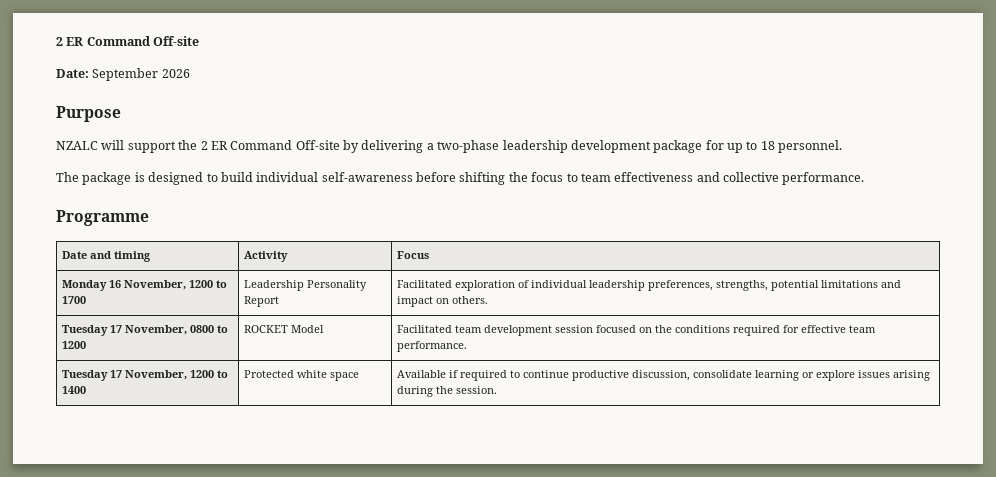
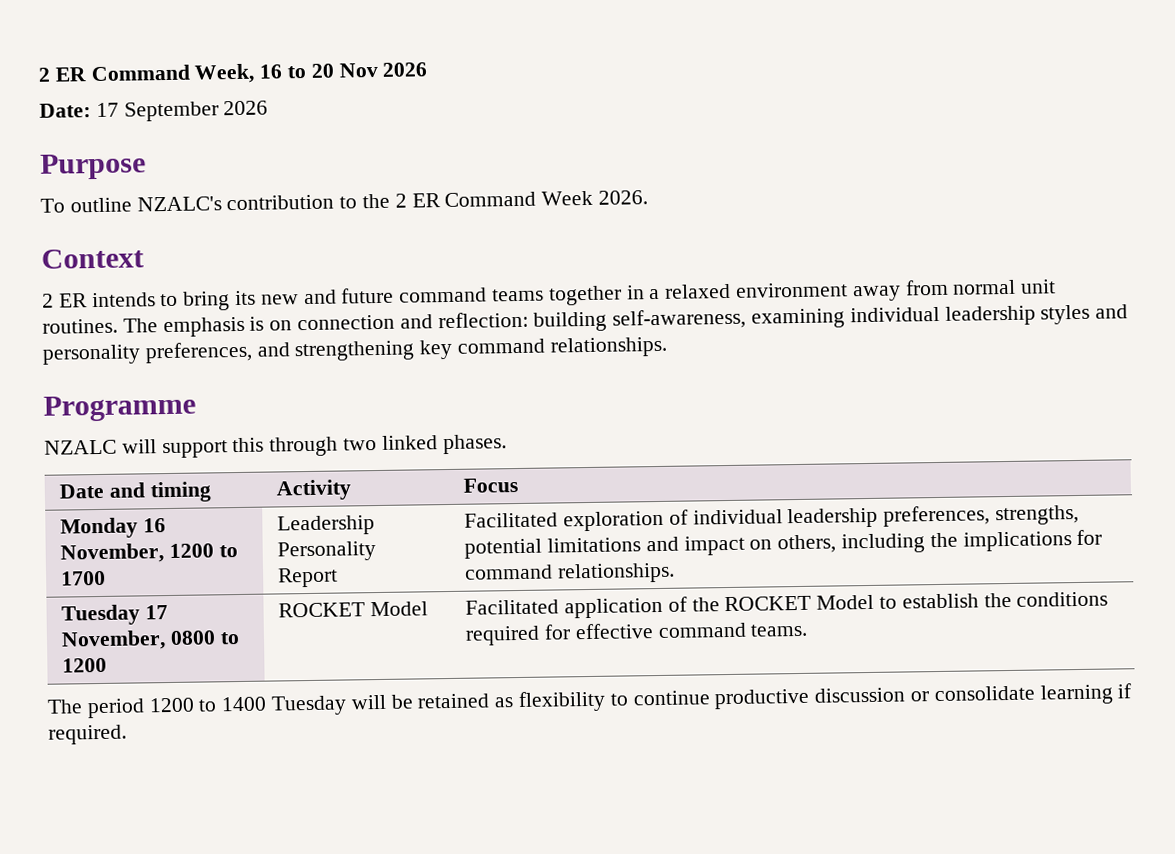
[56,36,200,46] 2 ER Command Off-site -> [38,62,428,84] 2 ER Command Week, 16 to 20 Nov 2026
(89, 73) none -> [95,102,119,118] 17
[56,140,843,153] [56,172,865,185] [56,210,149,226] NZALC will support the 2 ER Command Off-site by delivering a two-phase leadership development package for up to 18 personnel. // The package is designed to build individual self-awareness before shifting the focus to team effectiveness and collective performance. // Programme -> [40,190,649,213] [41,248,144,269] [42,279,1057,311] [42,304,1129,338] [42,336,667,365] [43,394,196,422] [44,434,507,459] To outline NZALC's contribution to the 2 ER Command Week 2026. // Context // 2 ER intends to bring its new and future command teams together in a relaxed environment away from normal unit routines. The emphasis is on connection and reflection: building self-awareness, examining individual leadership styles and personality preferences, and strengthening key command relationships. // Programme // NZALC will support this through two linked phases.
[452,296,489,304] others. -> [777,529,1103,554] [464,562,675,584] others, including the implications for command relationships.
[455,325,653,336] team development session focused on -> [563,593,979,619] application of the ROCKET Model to establish
[849,325,877,333] [397,341,468,352] [62,370,229,381] [62,386,87,394] [244,370,360,381] [397,370,931,381] [397,386,498,397] team performance. // Tuesday 17 November, 1200 to 1400 | Protected white space | Available if required to continue productive discussion, consolidate learning or explore issues arising during the session. -> [657,622,809,639] [47,683,1133,719] [48,724,127,745] command teams. // The period 1200 to 1400 Tuesday will be retained as flexibility to continue productive discussion or consolidate learning if required.

